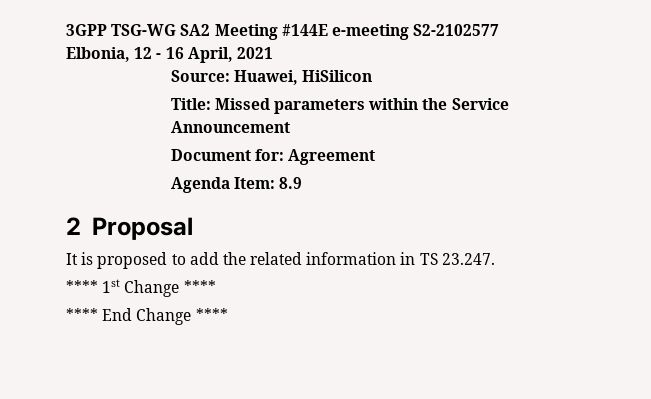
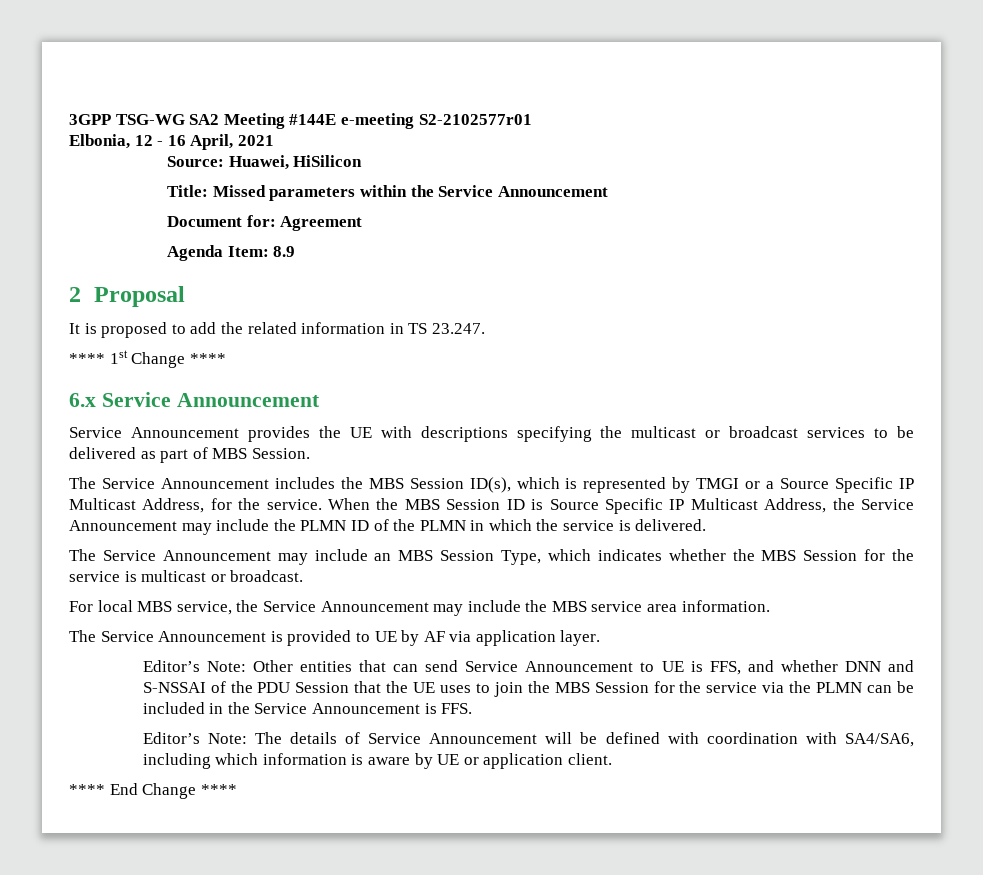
[413,24,500,36] S2-2102577 -> [418,114,532,125] S2-2102577r01
(216, 286) none -> [69,392,320,407] [69,426,915,442] [69,447,310,463] [69,477,914,493] [69,498,914,514] [69,519,707,535] [69,549,914,565] [69,570,304,582] [69,600,770,616] [69,630,601,646] [142,660,914,675] [142,681,915,697] [142,702,473,714] [142,732,914,747] [142,753,612,769] // 6.x Service Announcement // Service Announcement provides the UE with descriptions specifying the multicast or broadcast services to be delivered as part of MBS Session. // The Service Announcement includes the MBS Session ID(s), which is represented by TMGI or a Source Specific IP Multicast Address, for the service. When the MBS Session ID is Source Specific IP Multicast Address, the Service Announcement may include the PLMN ID of the PLMN in which the service is delivered. // The Service Announcement may include an MBS Session Type, which indicates whether the MBS Session for the service is multicast or broadcast. // For local MBS service, the Service Announcement may include the MBS service area information. // The Service Announcement is provided to UE by AF via application layer. // Editor’s Note: Other entities that can send Service Announcement to UE is FFS, and whether DNN and S-NSSAI of the PDU Session that the UE uses to join the MBS Session for the service via the PLMN can be included in the Service Announcement is FFS. // Editor’s Note: The details of Service Announcement will be defined with coordination with SA4/SA6, including which information is aware by UE or application client.

